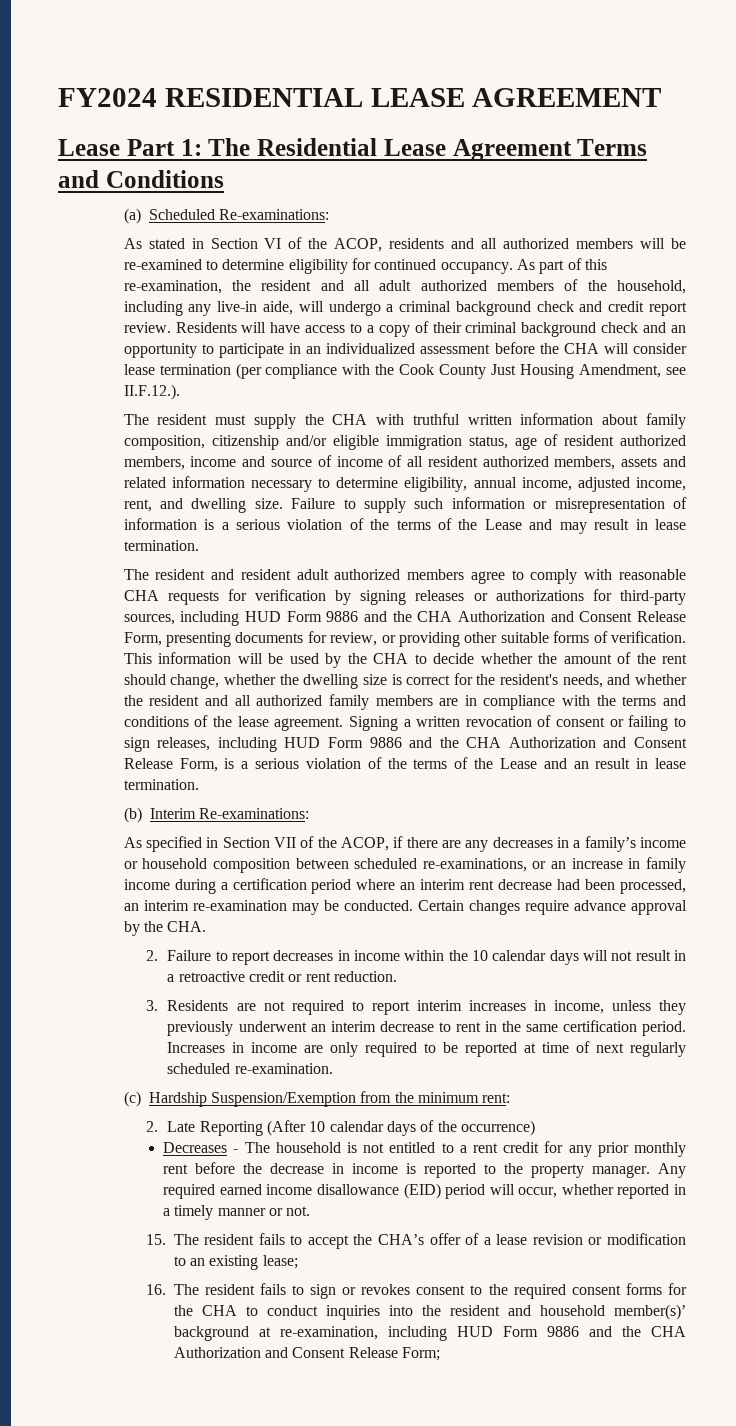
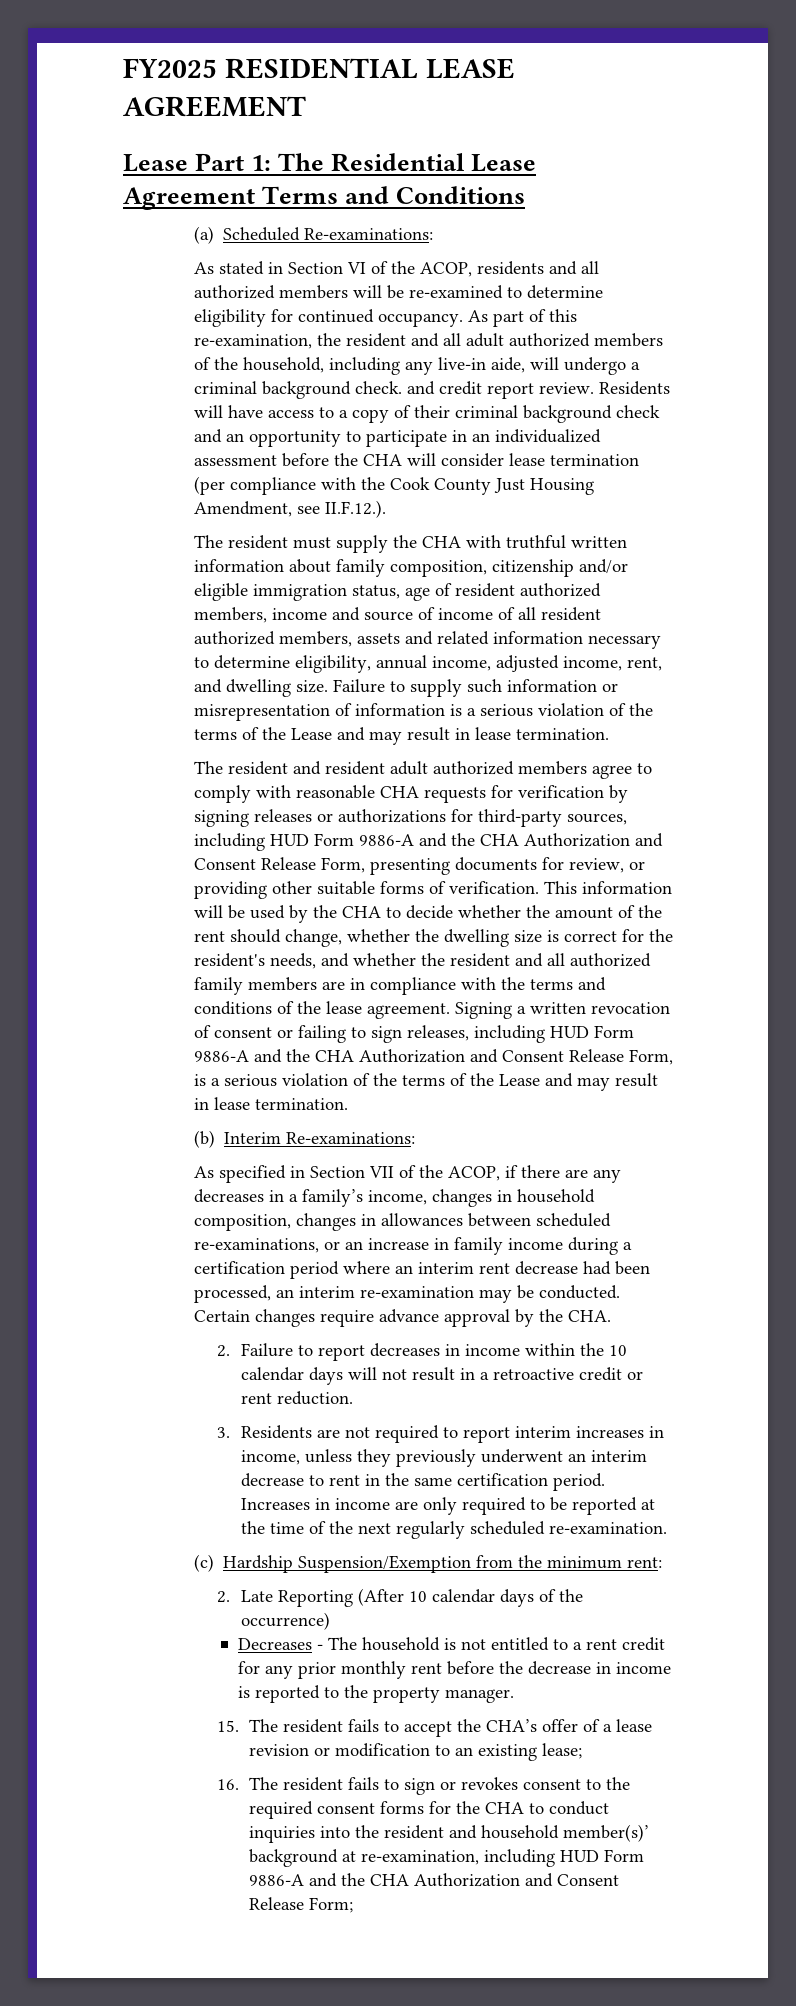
[58,88,157,107] FY2024 -> [123,58,217,78] FY2025
[536,301,574,312] check -> [354,381,402,394] check.
[326,611,359,622] 9886 -> [358,834,414,846] 9886-A
[369,737,402,748] 9886 -> [193,1050,249,1062] 9886-A
[573,761,589,769] an -> [576,1077,610,1091] may
[639,837,686,848] [123,858,290,873] income or household composition -> [367,1189,595,1207] [193,1213,463,1231] income, changes in household composition, changes in allowances
(537, 1048) none -> [240,1521,265,1534] the
(591, 1047) none -> [328,1521,353,1534] the
[658,1163,686,1178] [163,1183,686,1199] [163,1205,311,1220] Any required earned income disallowance (EID) period will occur, whether reported in a timely manner or not. -> (514, 1696) none
[546,1326,579,1337] 9886 -> [248,1874,304,1886] 9886-A

